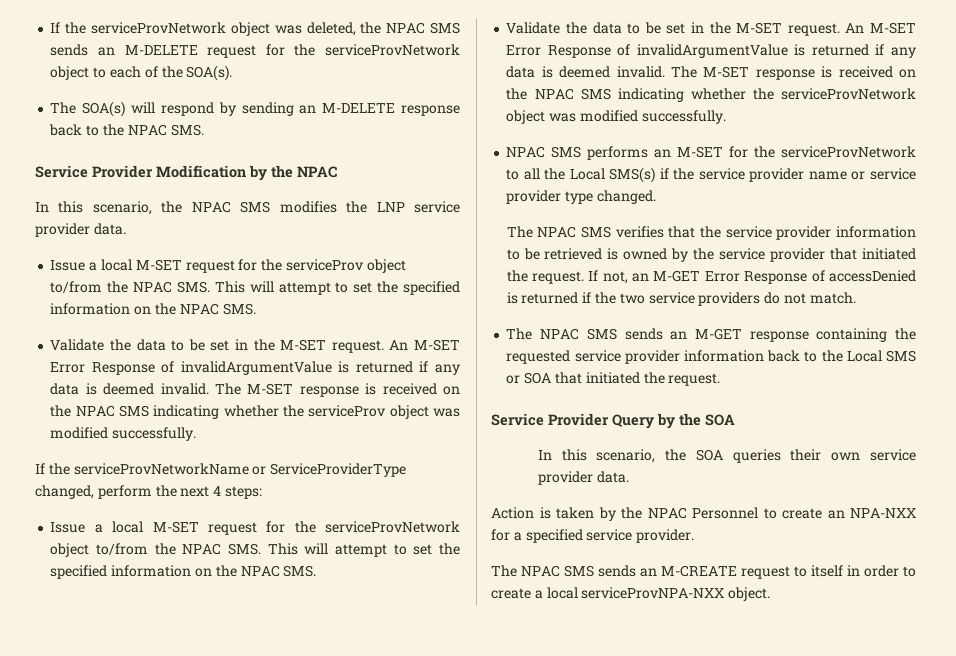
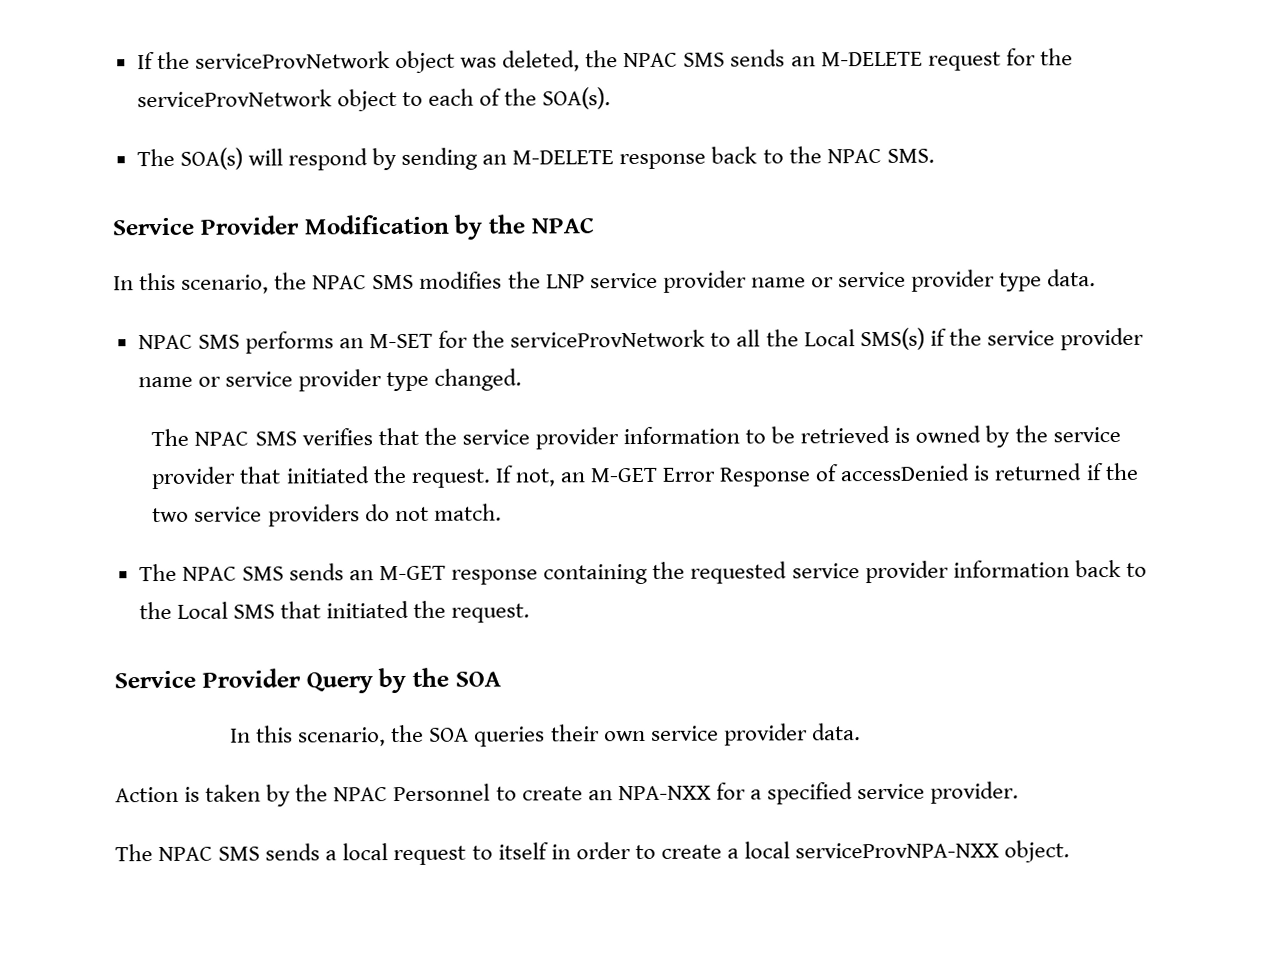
[93,223,126,235] [50,259,406,273] [50,281,461,295] [50,303,256,315] [50,339,460,353] [50,361,461,375] [50,383,460,397] [50,405,460,419] [50,427,197,441] [35,463,407,477] [35,485,262,499] [50,521,460,535] [50,543,461,557] [50,565,317,579] [506,22,916,36] [506,44,916,58] [506,66,916,80] [506,88,916,102] [506,110,726,124] data. // Issue a local M-SET request for the serviceProv object to/from the NPAC SMS. This will attempt to set the specified information on the NPAC SMS. // Validate the data to be set in the M-SET request. An M-SET Error Response of invalidArgumentValue is returned if any data is deemed invalid. The M-SET response is received on the NPAC SMS indicating whether the serviceProv object was modified successfully. // If the serviceProvNetworkName or ServiceProviderType changed, perform the next 4 steps: // Issue a local M-SET request for the serviceProvNetwork object to/from the NPAC SMS. This will attempt to set the specified information on the NPAC SMS. // Validate the data to be set in the M-SET request. An M-SET Error Response of invalidArgumentValue is returned if any data is deemed invalid. The M-SET response is received on the NPAC SMS indicating whether the serviceProvNetwork object was modified successfully. -> [750,269,1097,292] name or service provider type data.
[506,372,552,384] or SOA -> (275, 611) none
[640,565,737,577] an M-CREATE -> [325,843,389,861] a local

